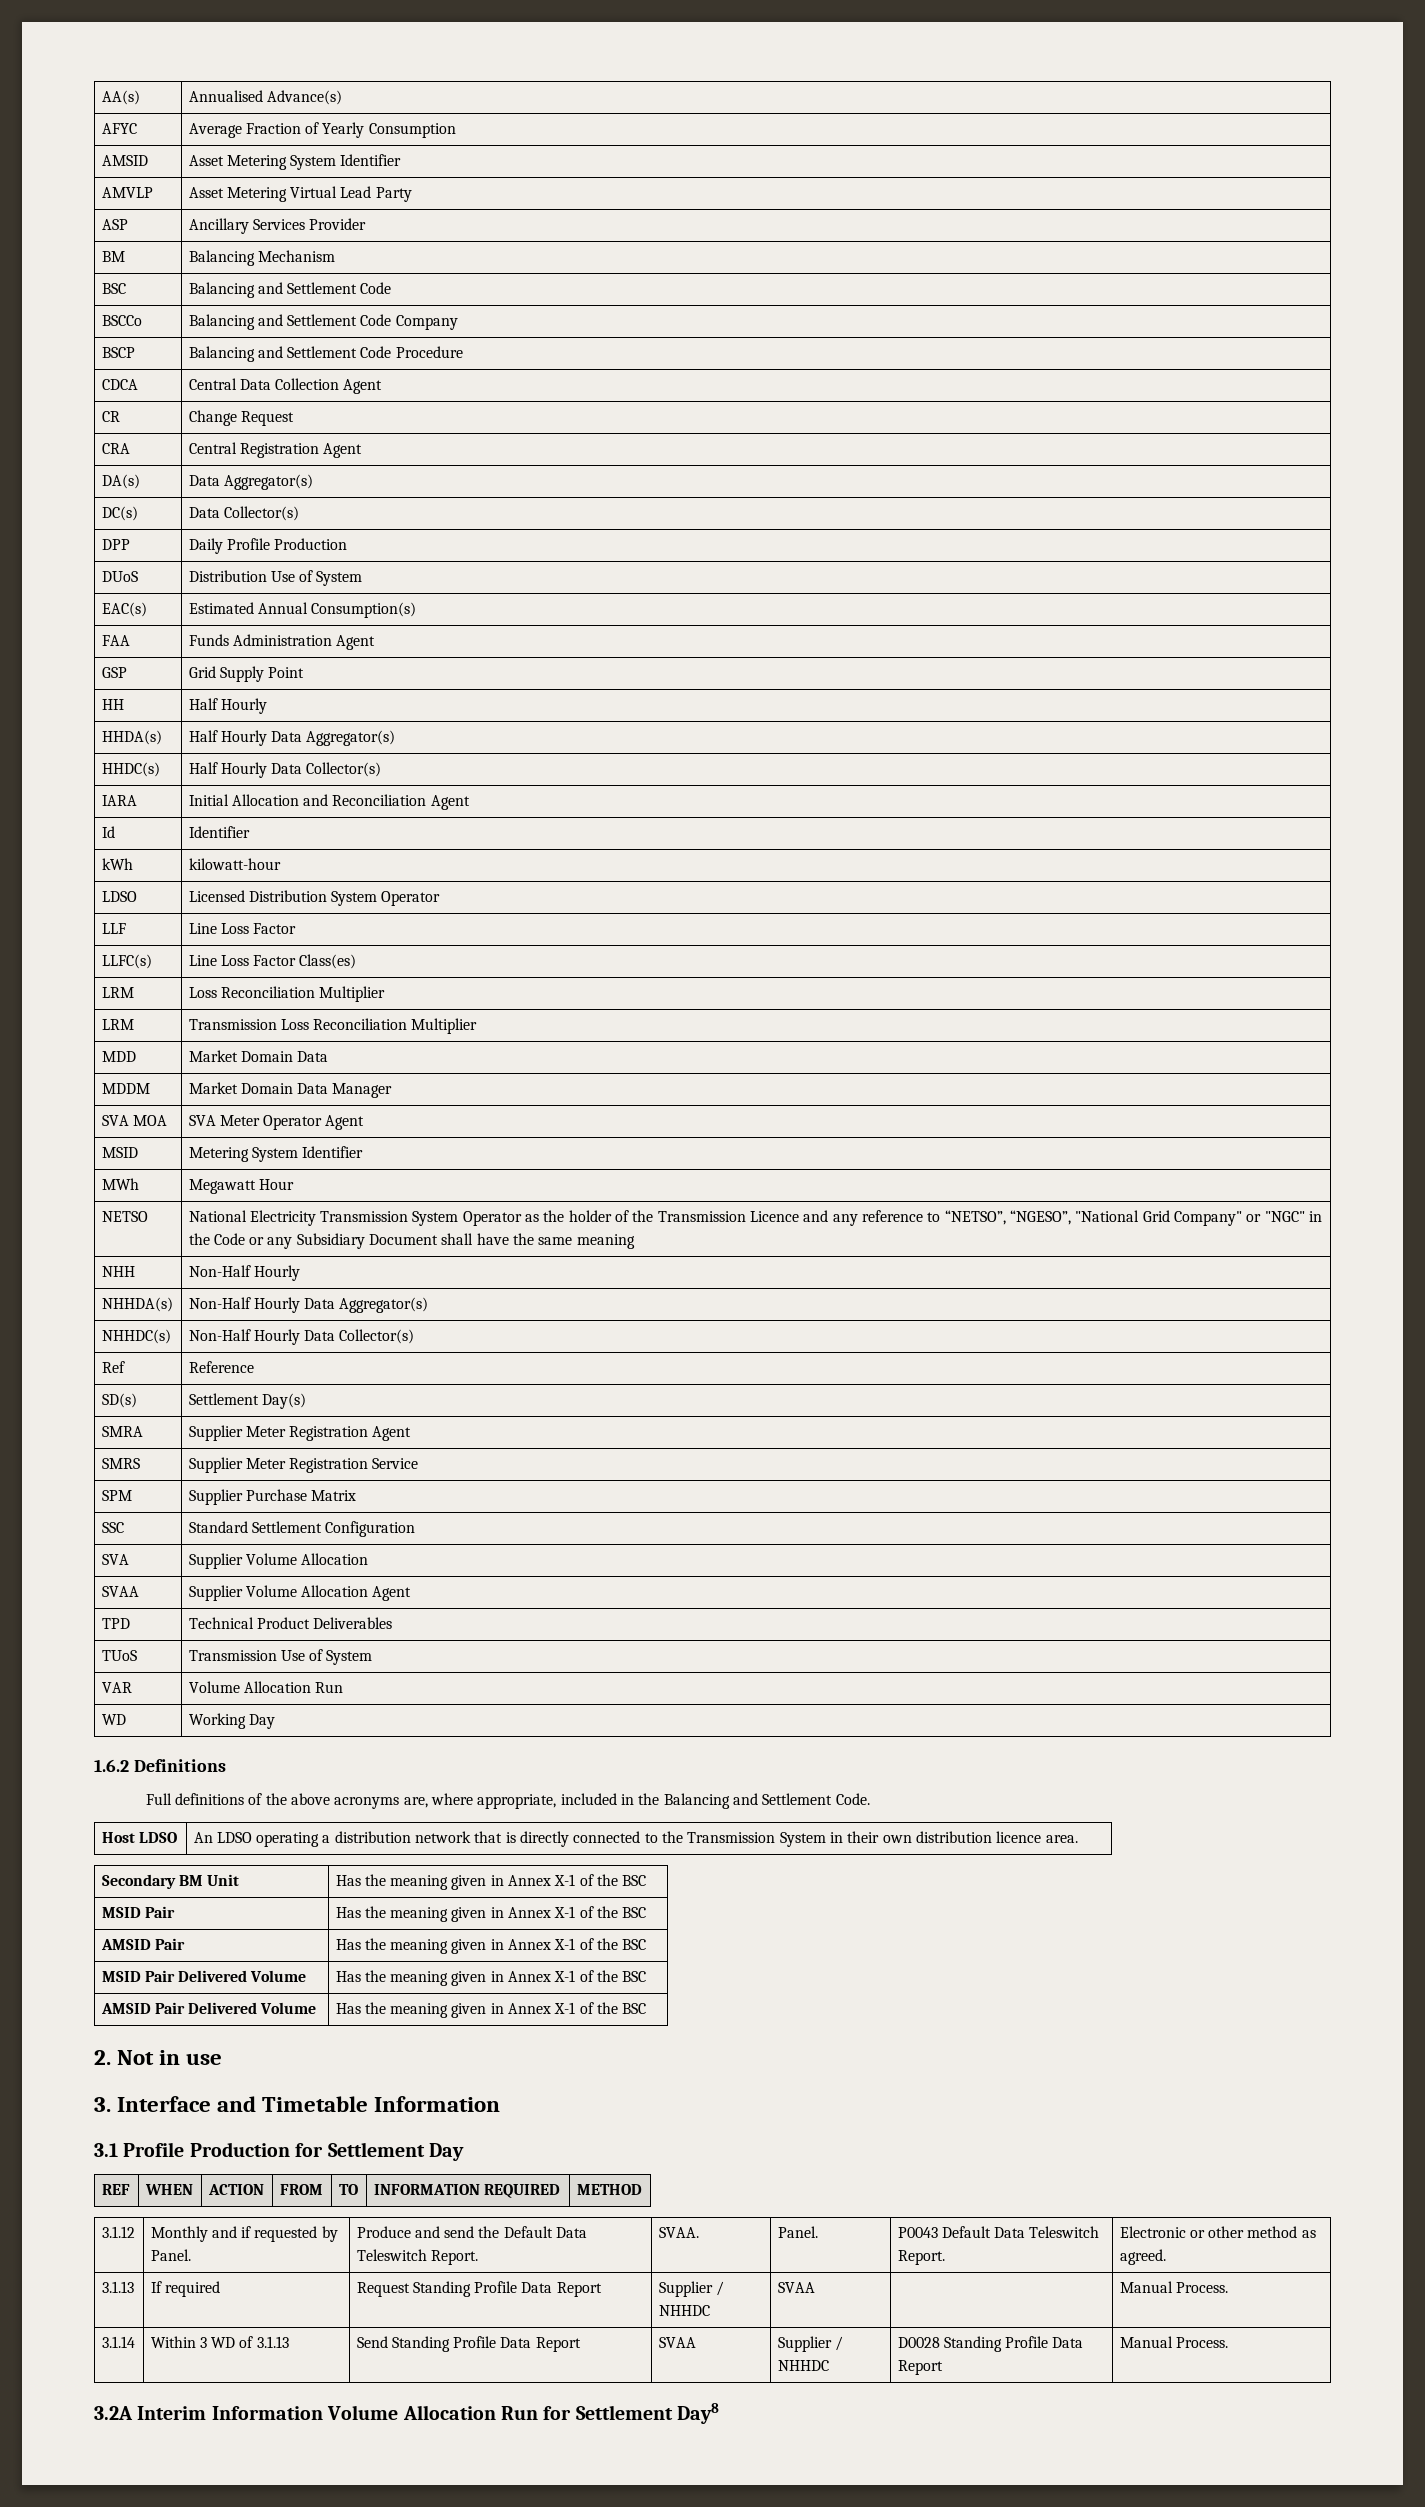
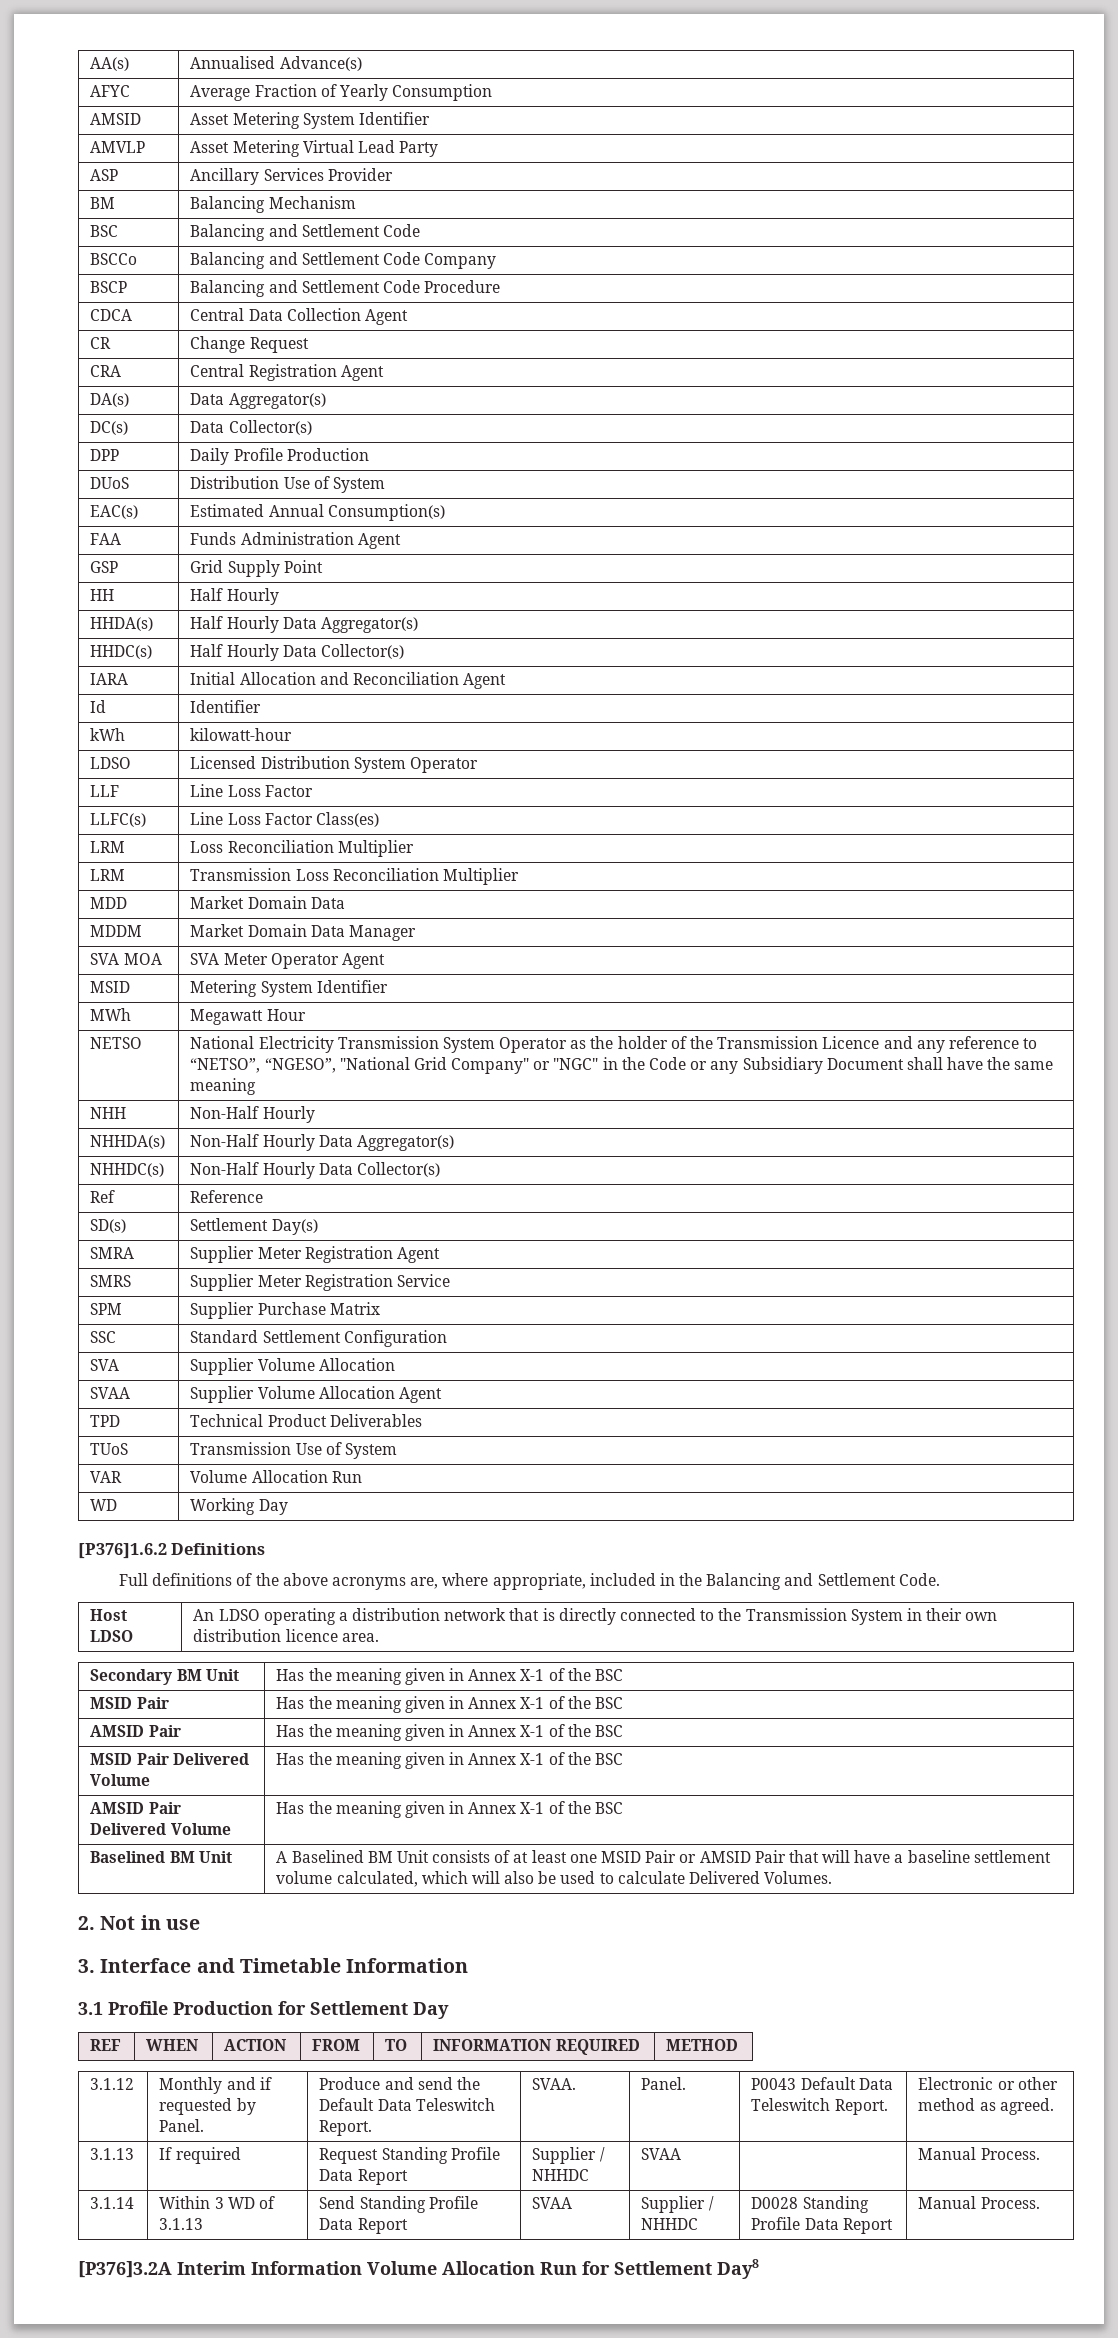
[94,1759,129,1772] 1.6.2 -> [78,1543,167,1559] [P376]1.6.2
(647, 2008) none -> [90,1851,232,1863] [276,1850,1051,1863] [276,1871,833,1887] // Baselined BM Unit | A Baselined BM Unit consists of at least one MSID Pair or AMSID Pair that will have a baseline settlement volume calculated, which will also be used to calculate Delivered Volumes.
[94,2406,133,2420] 3.2A -> [78,2261,172,2278] [P376]3.2A

